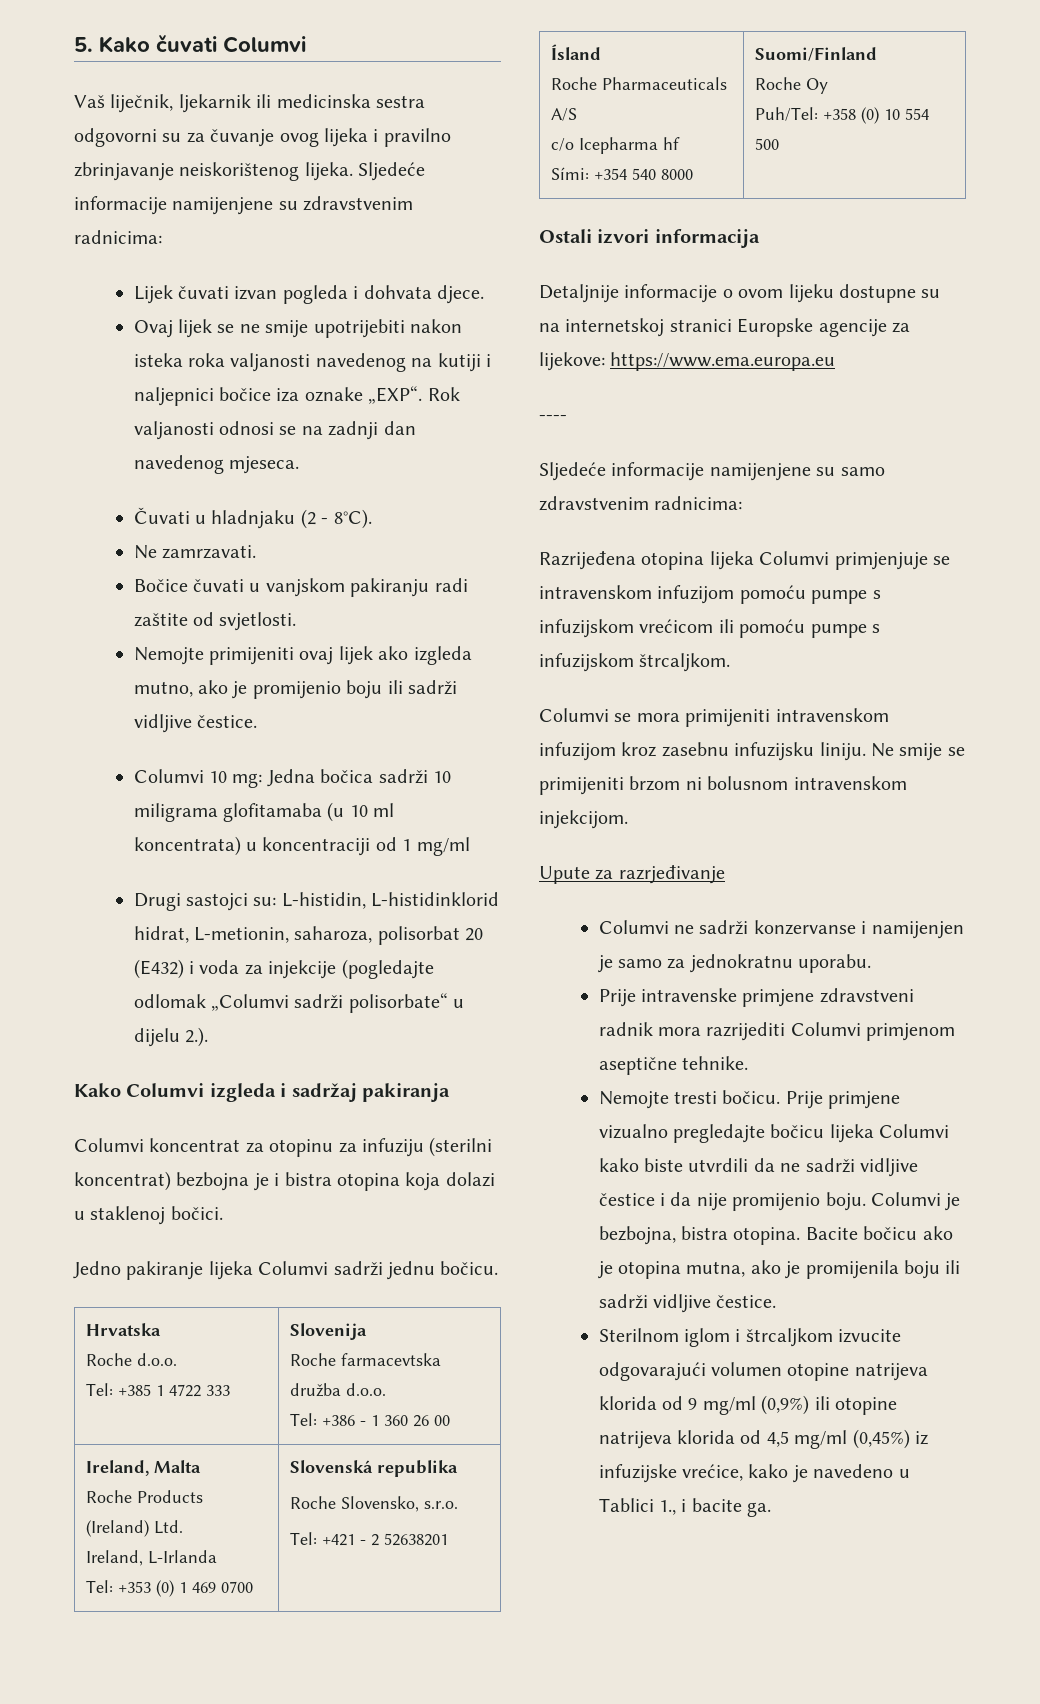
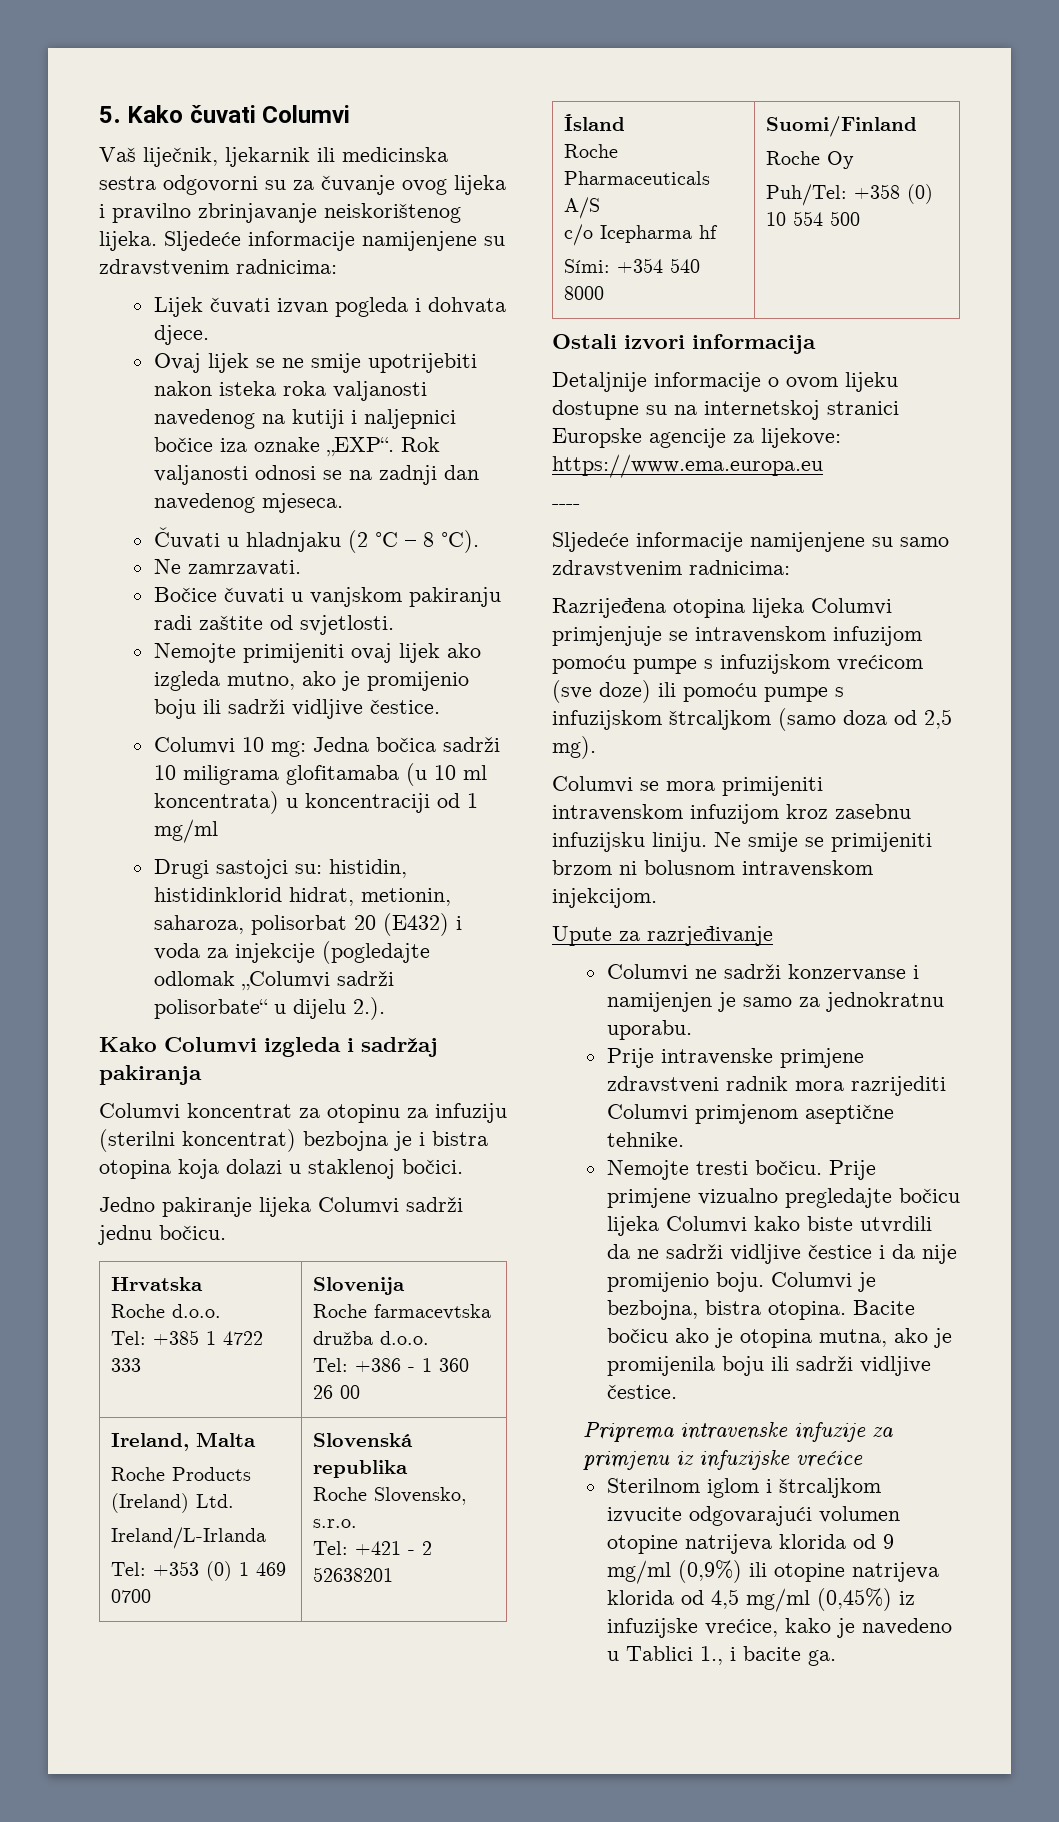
[321,509,372,529] - 8°C). -> [374,530,479,553] °C – 8 °C).
[281,892,500,909] [133,926,290,943] L-histidin, L-histidinklorid hidrat, L-metionin, -> [328,859,407,878] [153,887,451,906] histidin, histidinklorid hidrat, metionin,
[86,1550,218,1566] Ireland, L-Irlanda -> [110,1527,266,1549] Ireland/L-Irlanda
(714, 626) none -> [552,680,651,703] (sve doze)
[639,653,731,672] štrcaljkom. -> [669,708,952,731] [552,736,596,759] štrcaljkom (samo doza od 2,5 mg).
(777, 1301) none -> [583,1422,894,1442] [583,1450,864,1470] // Priprema intravenske infuzije za primjenu iz infuzijske vrećice

